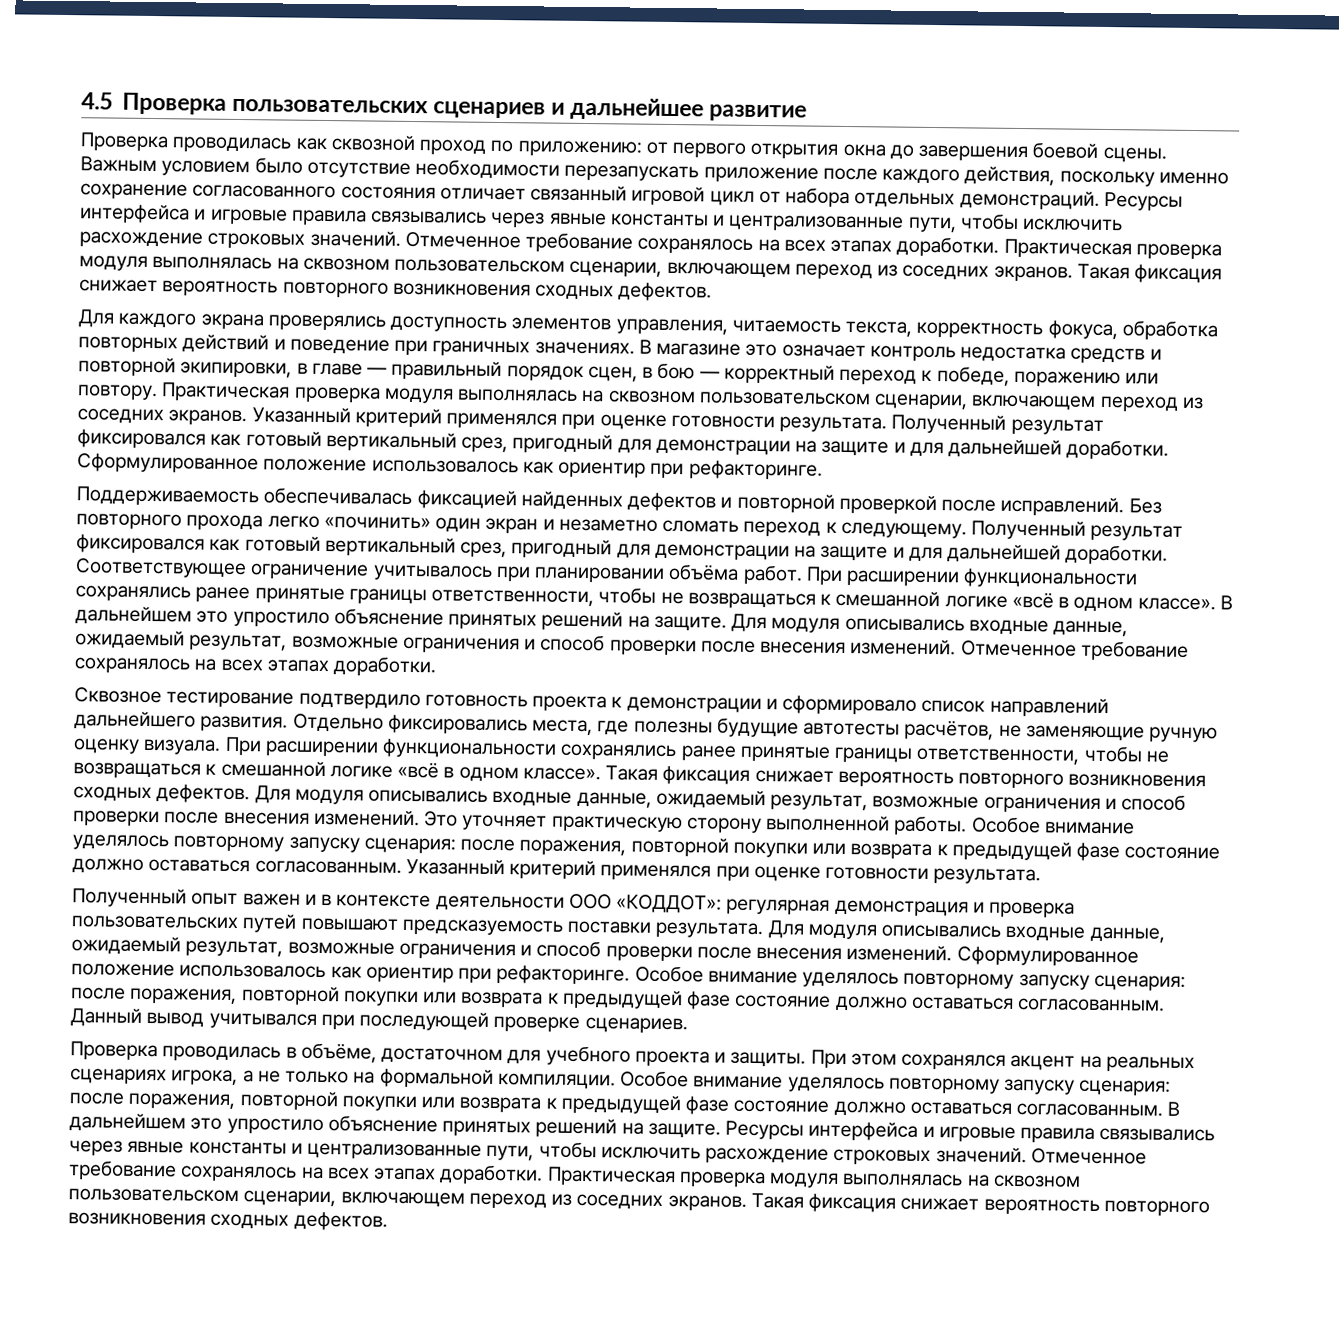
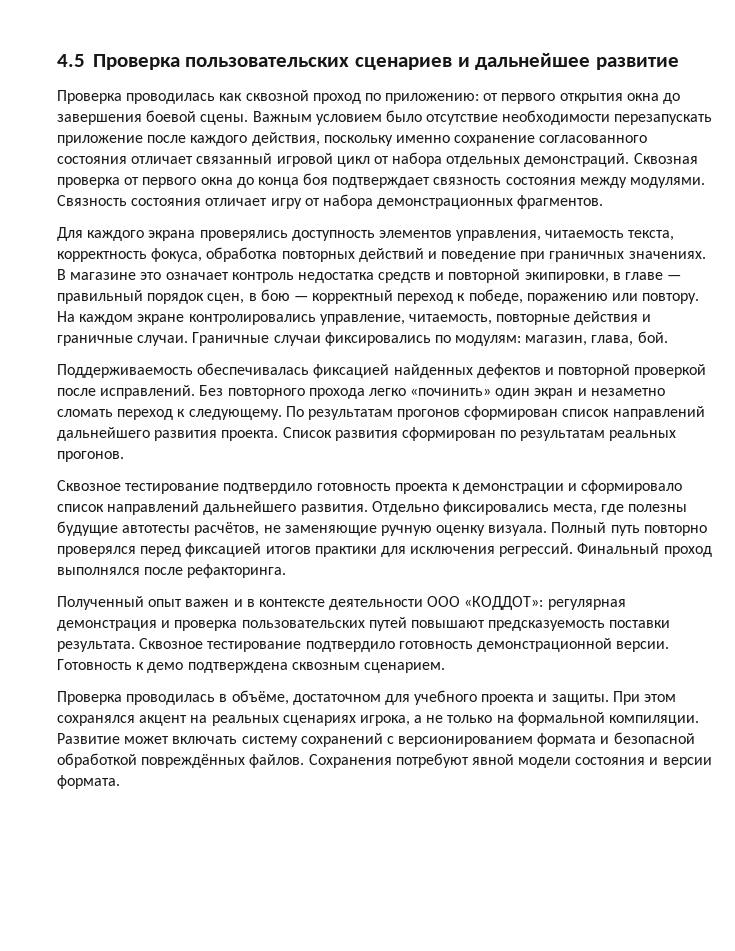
[1103,191,1183,211] [79,204,1124,233] [79,230,1222,260] [79,255,1223,284] [79,279,713,302] Ресурсы интерфейса и игровые правила связывались через явные константы и централизованные пути, чтобы исключить расхождение строковых значений. Отмеченное требование сохранялось на всех этапах доработки. Практическая проверка модуля выполнялась на сквозном пользовательском сценарии, включающем переход из соседних экранов. Такая фиксация снижает вероятность повторного возникновения сходных дефектов. -> [633,153,698,164] [57,173,706,188] [57,194,604,209] Сквозная проверка от первого окна до конца боя подтверждает связность состояния между модулями. Связность состояния отличает игру от набора демонстрационных фрагментов.
[161,382,1204,412] [77,407,1104,435] [77,429,1170,460] [77,453,823,480] Практическая проверка модуля выполнялась на сквозном пользовательском сценарии, включающем переход из соседних экранов. Указанный критерий применялся при оценке готовности результата. Полученный результат фиксировался как готовый вертикальный срез, пригодный для демонстрации на защите и для дальнейшей доработки. Сформулированное положение использовалось как ориентир при рефакторинге. -> [57,311,652,325] [57,331,668,346] На каждом экране контролировались управление, читаемость, повторные действия и граничные случаи. Граничные случаи фиксировались по модулям: магазин, глава, бой.
[971,520,1184,541] [76,534,1169,565] [75,558,1139,589] [75,585,1233,612] [75,606,1129,637] [75,630,1189,661] [74,656,438,677] Полученный результат фиксировался как готовый вертикальный срез, пригодный для демонстрации на защите и для дальнейшей доработки. Соответствующее ограничение учитывалось при планировании объёма работ. При расширении функциональности сохранялись ранее принятые границы ответственности, чтобы не возвращаться к смешанной логике «всё в одном классе». В дальнейшем это упростило объяснение принятых решений на защите. Для модуля описывались входные данные, ожидаемый результат, возможные ограничения и способ проверки после внесения изменений. Отмеченное требование сохранялось на всех этапах доработки. -> [285,406,705,420] [57,427,677,441] [57,451,124,462] По результатам прогонов сформирован список направлений дальнейшего развития проекта. Список развития сформирован по результатам реальных прогонов.
[224,736,1169,765] [73,760,1207,789] [73,784,1187,813] [73,809,1135,836] [72,834,1221,862] [72,858,1042,885] При расширении функциональности сохранялись ранее принятые границы ответственности, чтобы не возвращаться к смешанной логике «всё в одном классе». Такая фиксация снижает вероятность повторного возникновения сходных дефектов. Для модуля описывались входные данные, ожидаемый результат, возможные ограничения и способ проверки после внесения изменений. Это уточняет практическую сторону выполненной работы. Особое внимание уделялось повторному запуску сценария: после поражения, повторной покупки или возврата к предыдущей фазе состояние должно оставаться согласованным. Указанный критерий применялся при оценке готовности результата. -> [551,522,707,536] [57,543,712,557] [57,564,287,578] Полный путь повторно проверялся перед фиксацией итогов практики для исключения регрессий. Финальный проход выполнялся после рефакторинга.
[767,920,1165,943] [71,936,1139,967] [71,963,1186,991] [71,986,1166,1012] [70,1008,688,1034] Для модуля описывались входные данные, ожидаемый результат, возможные ограничения и способ проверки после внесения изменений. Сформулированное положение использовалось как ориентир при рефакторинге. Особое внимание уделялось повторному запуску сценария: после поражения, повторной покупки или возврата к предыдущей фазе состояние должно оставаться согласованным. Данный вывод учитывался при последующей проверке сценариев. -> [139,638,670,652] [57,659,445,673] Сквозное тестирование подтвердило готовность демонстрационной версии. Готовность к демо подтверждена сквозным сценарием.
[620,1070,1172,1096] [69,1091,1181,1117] [69,1113,1216,1143] [69,1140,1147,1166] [68,1160,1081,1188] [68,1188,1210,1217] [68,1211,388,1231] Особое внимание уделялось повторному запуску сценария: после поражения, повторной покупки или возврата к предыдущей фазе состояние должно оставаться согласованным. В дальнейшем это упростило объяснение принятых решений на защите. Ресурсы интерфейса и игровые правила связывались через явные константы и централизованные пути, чтобы исключить расхождение строковых значений. Отмеченное требование сохранялось на всех этапах доработки. Практическая проверка модуля выполнялась на сквозном пользовательском сценарии, включающем переход из соседних экранов. Такая фиксация снижает вероятность повторного возникновения сходных дефектов. -> [57,732,695,747] [57,753,712,768] [57,775,120,789] Развитие может включать систему сохранений с версионированием формата и безопасной обработкой повреждённых файлов. Сохранения потребуют явной модели состояния и версии формата.

